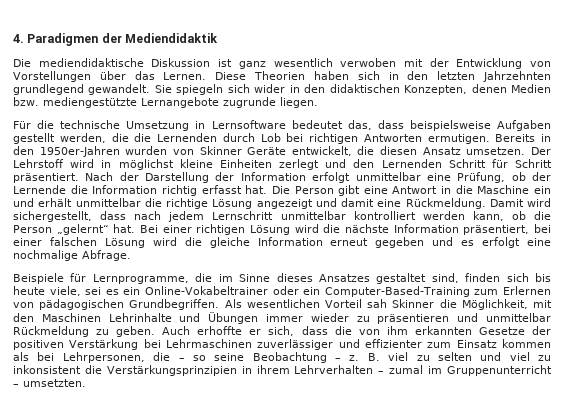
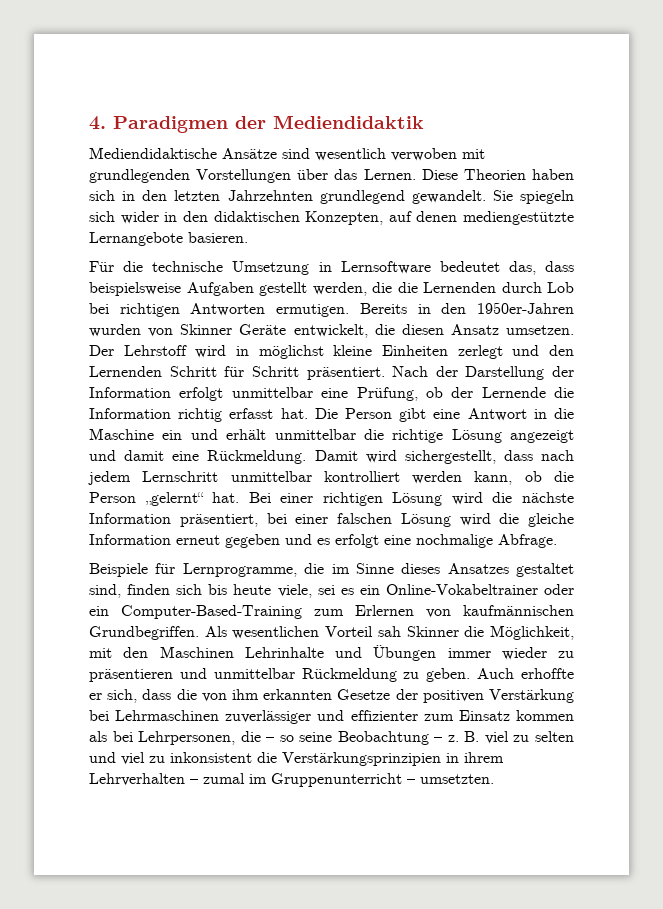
[13,58,551,69] Die mediendidaktische Diskussion ist ganz wesentlich verwoben mit der Entwicklung von -> [89,147,485,161] [89,169,190,183] Mediendidaktische Ansätze sind wesentlich verwoben mit grundlegenden
[471,84,551,93] [13,97,318,108] denen Medien bzw. mediengestützte Lernangebote zugrunde liegen. -> [388,211,574,225] [89,232,248,246] auf denen mediengestützte Lernangebote basieren.
[39,299,125,310] pädagogischen -> [463,605,574,616] kaufmännischen

